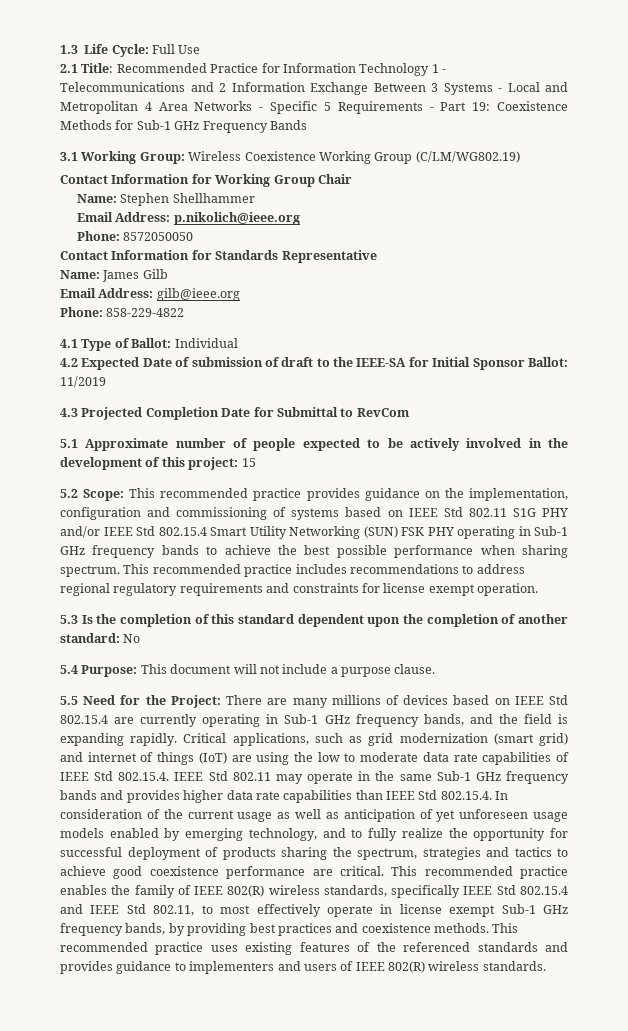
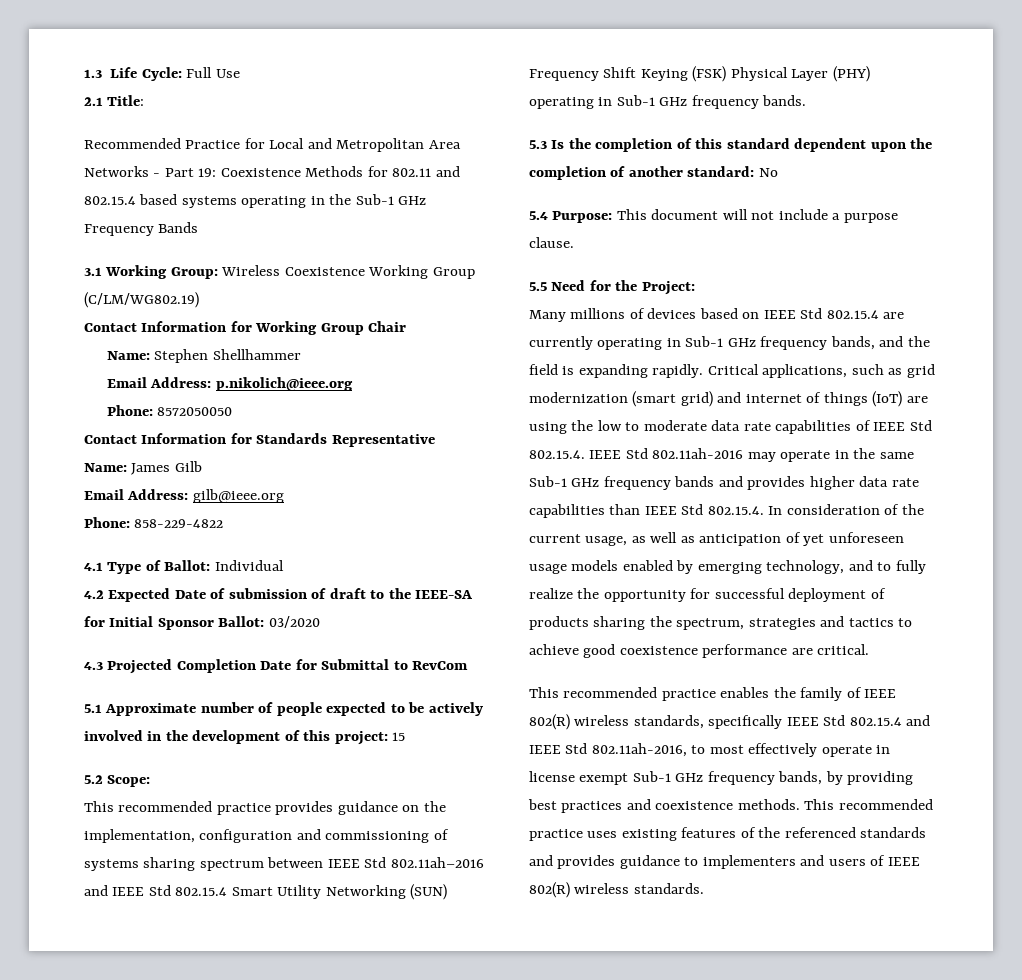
(114, 68) none -> (145, 100) //
[282,63,446,76] [60,82,502,95] Information Technology 1 - Telecommunications and 2 Information Exchange Between 3 Systems - -> (265, 143) none
[144,102,152,111] 4 -> (425, 145) none
[270,101,434,114] Specific 5 Requirements - -> (161, 175) none
(134, 125) none -> [392,166,460,177] [84,194,352,208] 802.11 and 802.15.4 based systems operating in the
[60,376,106,388] 11/2019 -> [268,616,320,628] 03/2020
(125, 495) none -> (151, 781) //
[345,507,568,517] [60,526,100,538] based on IEEE Std 802.11 S1G PHY and/or -> [143,857,484,871] [84,885,108,896] sharing spectrum between IEEE Std 802.11ah–2016 and
[401,526,568,539] [60,545,568,558] [60,564,525,577] [60,583,538,596] FSK PHY operating in Sub-1 GHz frequency bands to achieve the best possible performance when sharing spectrum. This recommended practice includes recommendations to address regional regulatory requirements and constraints for license exempt operation. -> [529,66,870,82] [529,95,807,109] Frequency Shift Keying (FSK) Physical Layer (PHY) operating in Sub-1 GHz frequency bands.
[226,695,328,708] There are many -> [529,310,566,322] // Many
[232,772,271,781] 802.11 -> [652,448,744,459] 802.11ah-2016
[237,812,273,822] usage -> [585,536,628,546] usage,
(384, 871) none -> (870, 649) //
[153,905,195,916] 802.11, -> [591,743,687,757] 802.11ah-2016,

